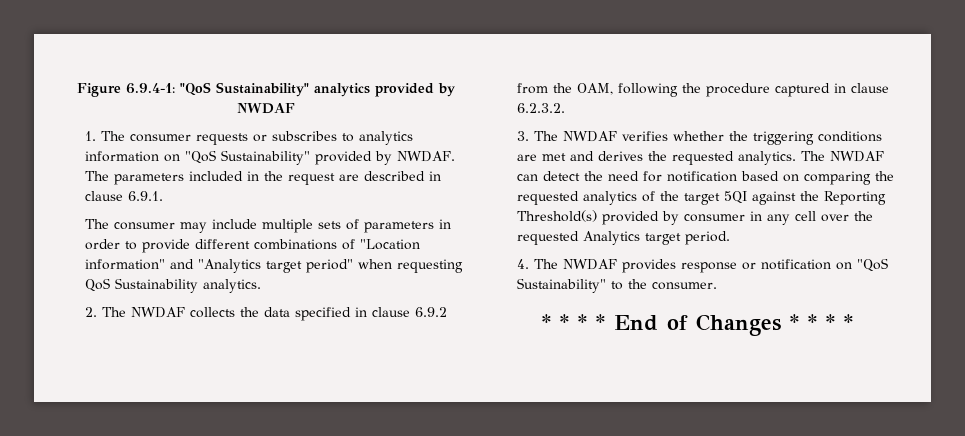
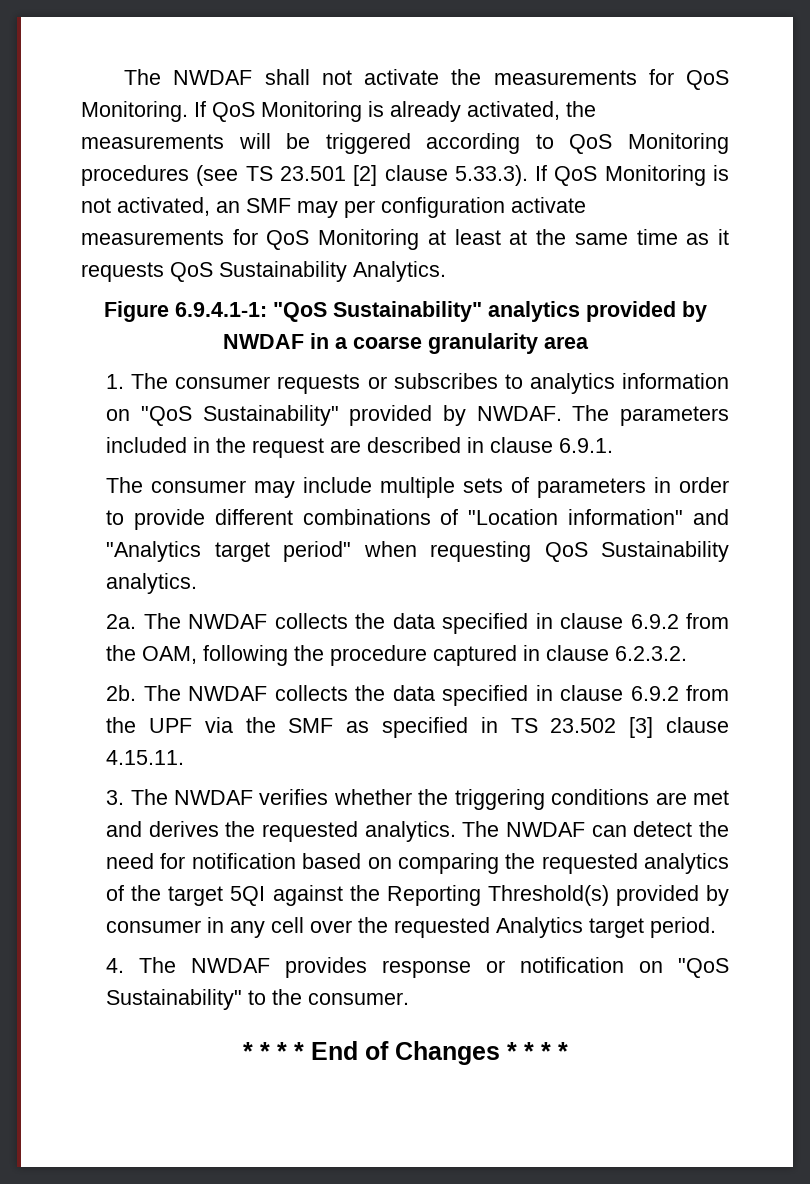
[76,83,175,97] Figure 6.9.4-1: -> [124,69,729,90] [81,101,596,122] [81,133,729,154] [81,165,729,186] [81,197,586,218] [81,229,730,250] [81,261,446,282] [103,301,267,322] The NWDAF shall not activate the measurements for QoS Monitoring. If QoS Monitoring is already activated, the measurements will be triggered according to QoS Monitoring procedures (see TS 23.501 [2] clause 5.33.3). If QoS Monitoring is not activated, an SMF may per configuration activate measurements for QoS Monitoring at least at the same time as it requests QoS Sustainability Analytics. // Figure 6.9.4.1-1:
(295, 108) none -> [309,333,589,354] in a coarse granularity area
[85,307,98,317] 2. -> [106,614,137,629] 2a.
(566, 108) none -> [106,685,730,706] [106,717,730,738] [106,750,185,765] // 2b. The NWDAF collects the data specified in clause 6.9.2 from the UPF via the SMF as specified in TS 23.502 [3] clause 4.15.11.

